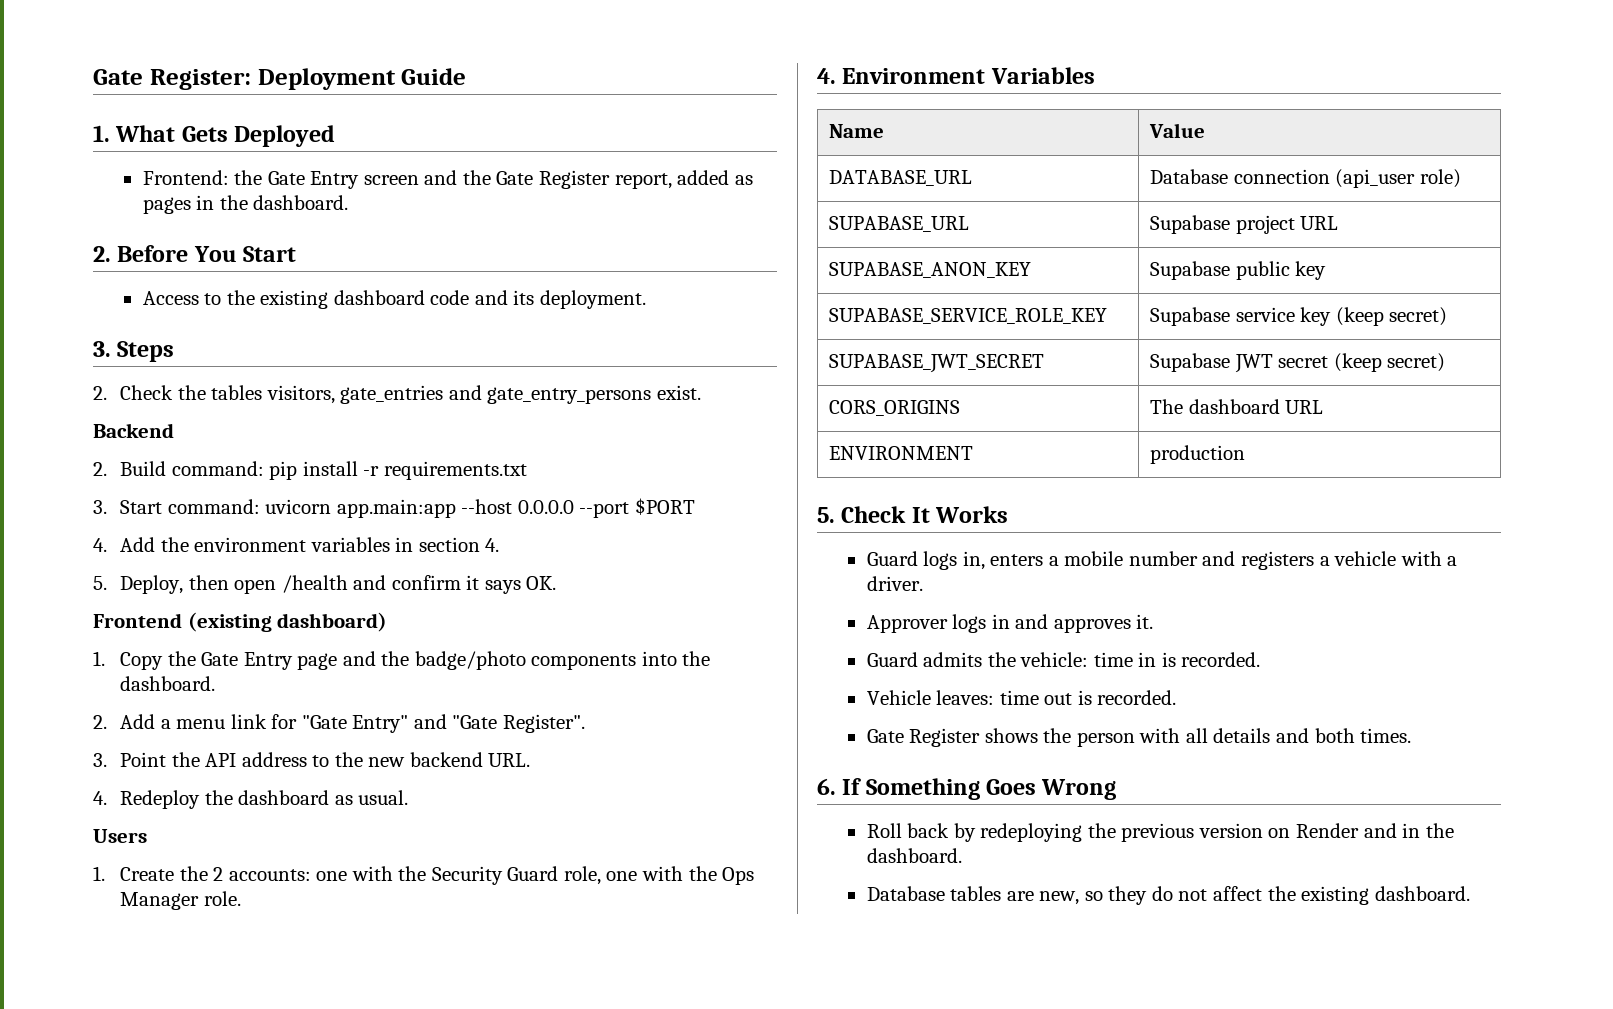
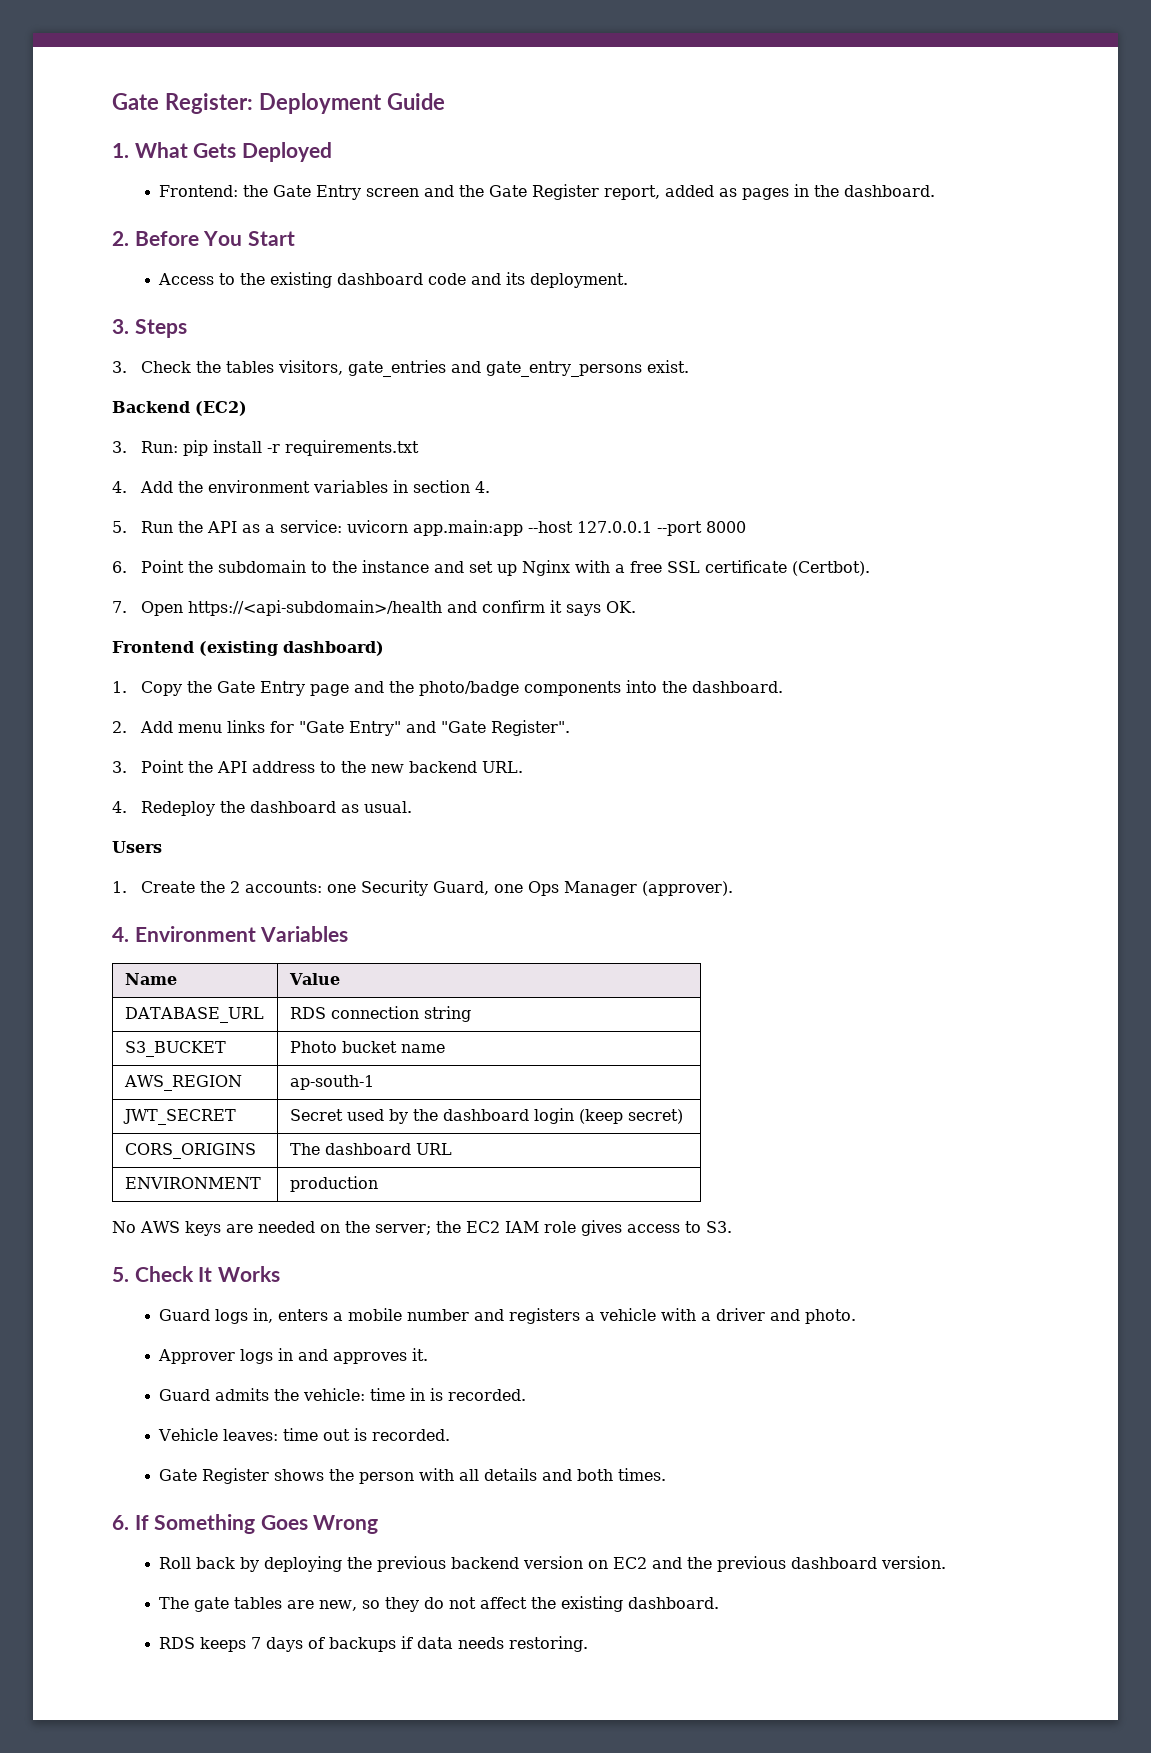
[93,386,107,400] 2. -> [112,361,127,373] 3.
[93,461,264,476] // 2. Build command: -> [195,401,247,416] [112,441,179,453] (EC2) // 3. Run:
[93,498,695,518] // 3. Start command: uvicorn app.main:app --host 0.0.0.0 --port $PORT -> (420, 448) none
[120,575,348,594] Deploy, then open /health -> [141,520,747,536] [112,560,871,576] [112,600,443,616] Run the API as a service: uvicorn app.main:app --host 127.0.0.1 --port 8000 // 6. Point the subdomain to the instance and set up Nginx with a free SSL certificate (Certbot). // 7. Open https://<api-subdomain>/health
[414,651,526,670] badge/photo -> [419,681,520,696] photo/badge
[160,714,267,729] a menu link -> [178,720,266,733] menu links
[351,866,717,885] with the Security Guard role, one with the -> [361,880,524,896] Security Guard, one
[203,891,241,906] role. -> [642,881,734,896] (approver).
[1150,169,1461,188] [829,216,970,232] [1150,215,1339,234] [829,262,1032,278] [1150,261,1327,280] [829,308,1108,324] [1150,307,1448,326] [829,354,1045,373] [1150,353,1329,373] Database connection (api_user role) // SUPABASE_URL | Supabase project URL // SUPABASE_ANON_KEY | Supabase public key // SUPABASE_SERVICE_ROLE_KEY | Supabase service key (keep secret) // SUPABASE_JWT_SECRET | Supabase JWT secret -> [289,1006,471,1022] [124,1041,226,1057] [289,1041,445,1053] [123,1075,242,1091] [289,1075,374,1090] [122,1109,236,1125] [289,1108,574,1124] RDS connection string // S3_BUCKET | Photo bucket name // AWS_REGION | ap-south-1 // JWT_SECRET | Secret used by the dashboard login
(1246, 454) none -> [112,1220,732,1236] // No AWS keys are needed on the server; the EC2 IAM role gives access to S3.
[866,576,923,591] driver. -> [715,1308,856,1324] driver and photo.
[980,823,1195,842] redeploying the previous -> [263,1556,519,1572] deploying the previous backend
[1295,823,1454,838] [866,848,962,863] [866,886,945,901] Render and in the dashboard. // Database -> [612,1556,946,1572] [158,1597,229,1612] EC2 and the previous dashboard version. // The gate
(1470, 893) none -> [158,1636,588,1652] // RDS keeps 7 days of backups if data needs restoring.

